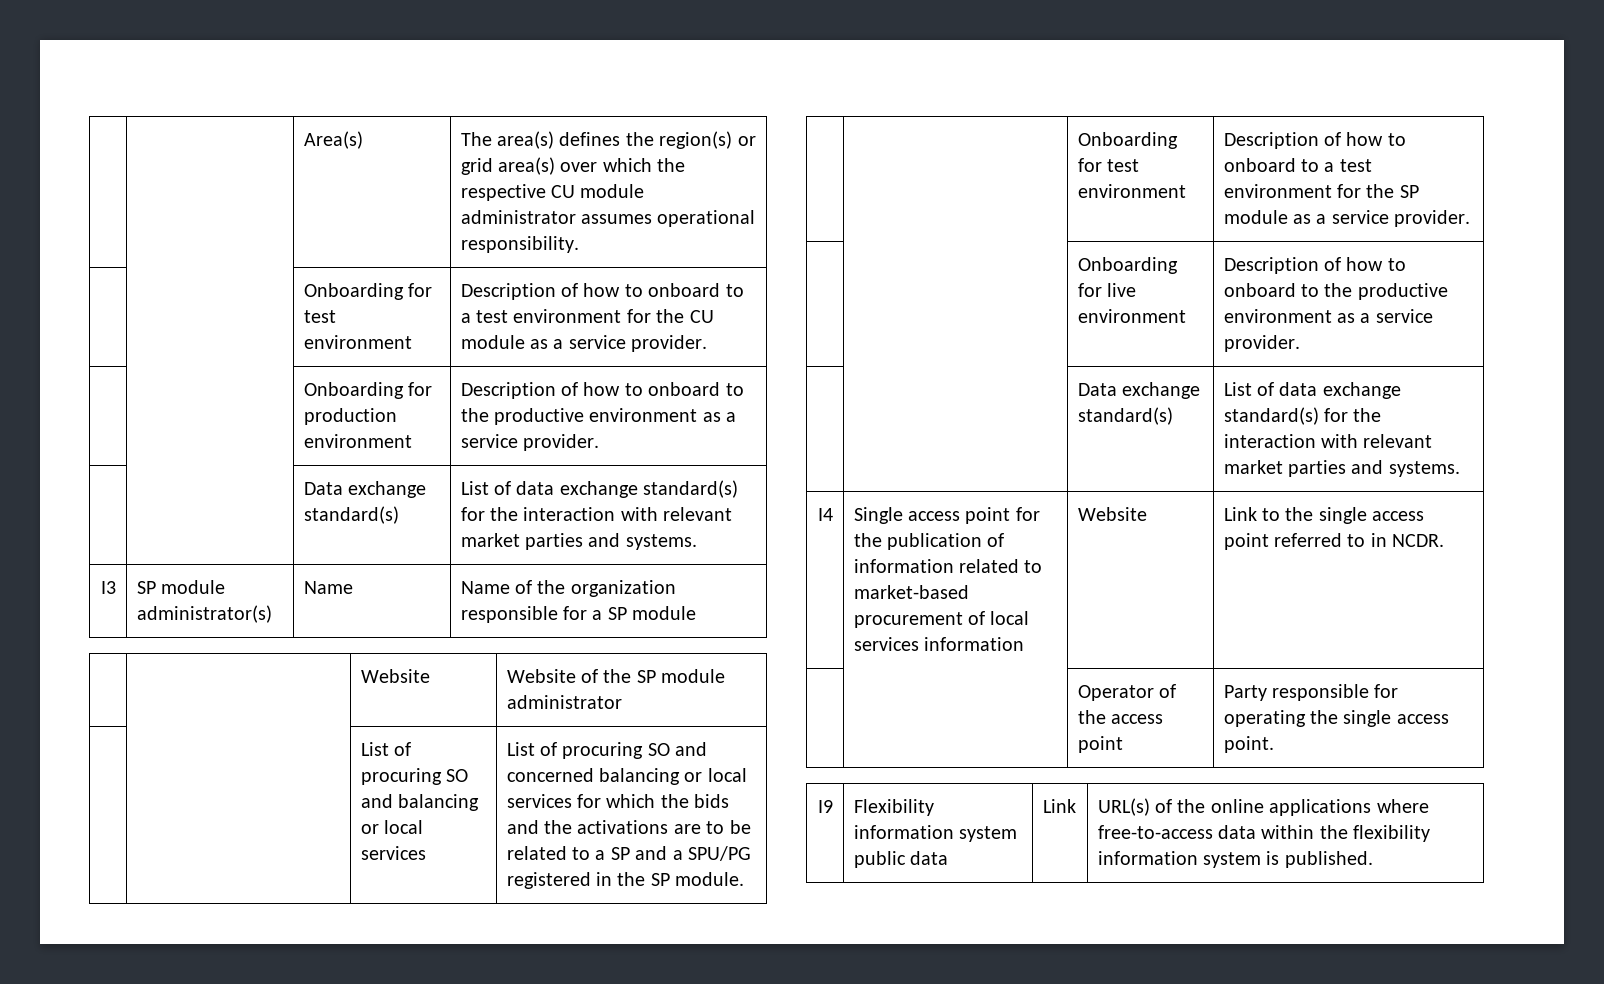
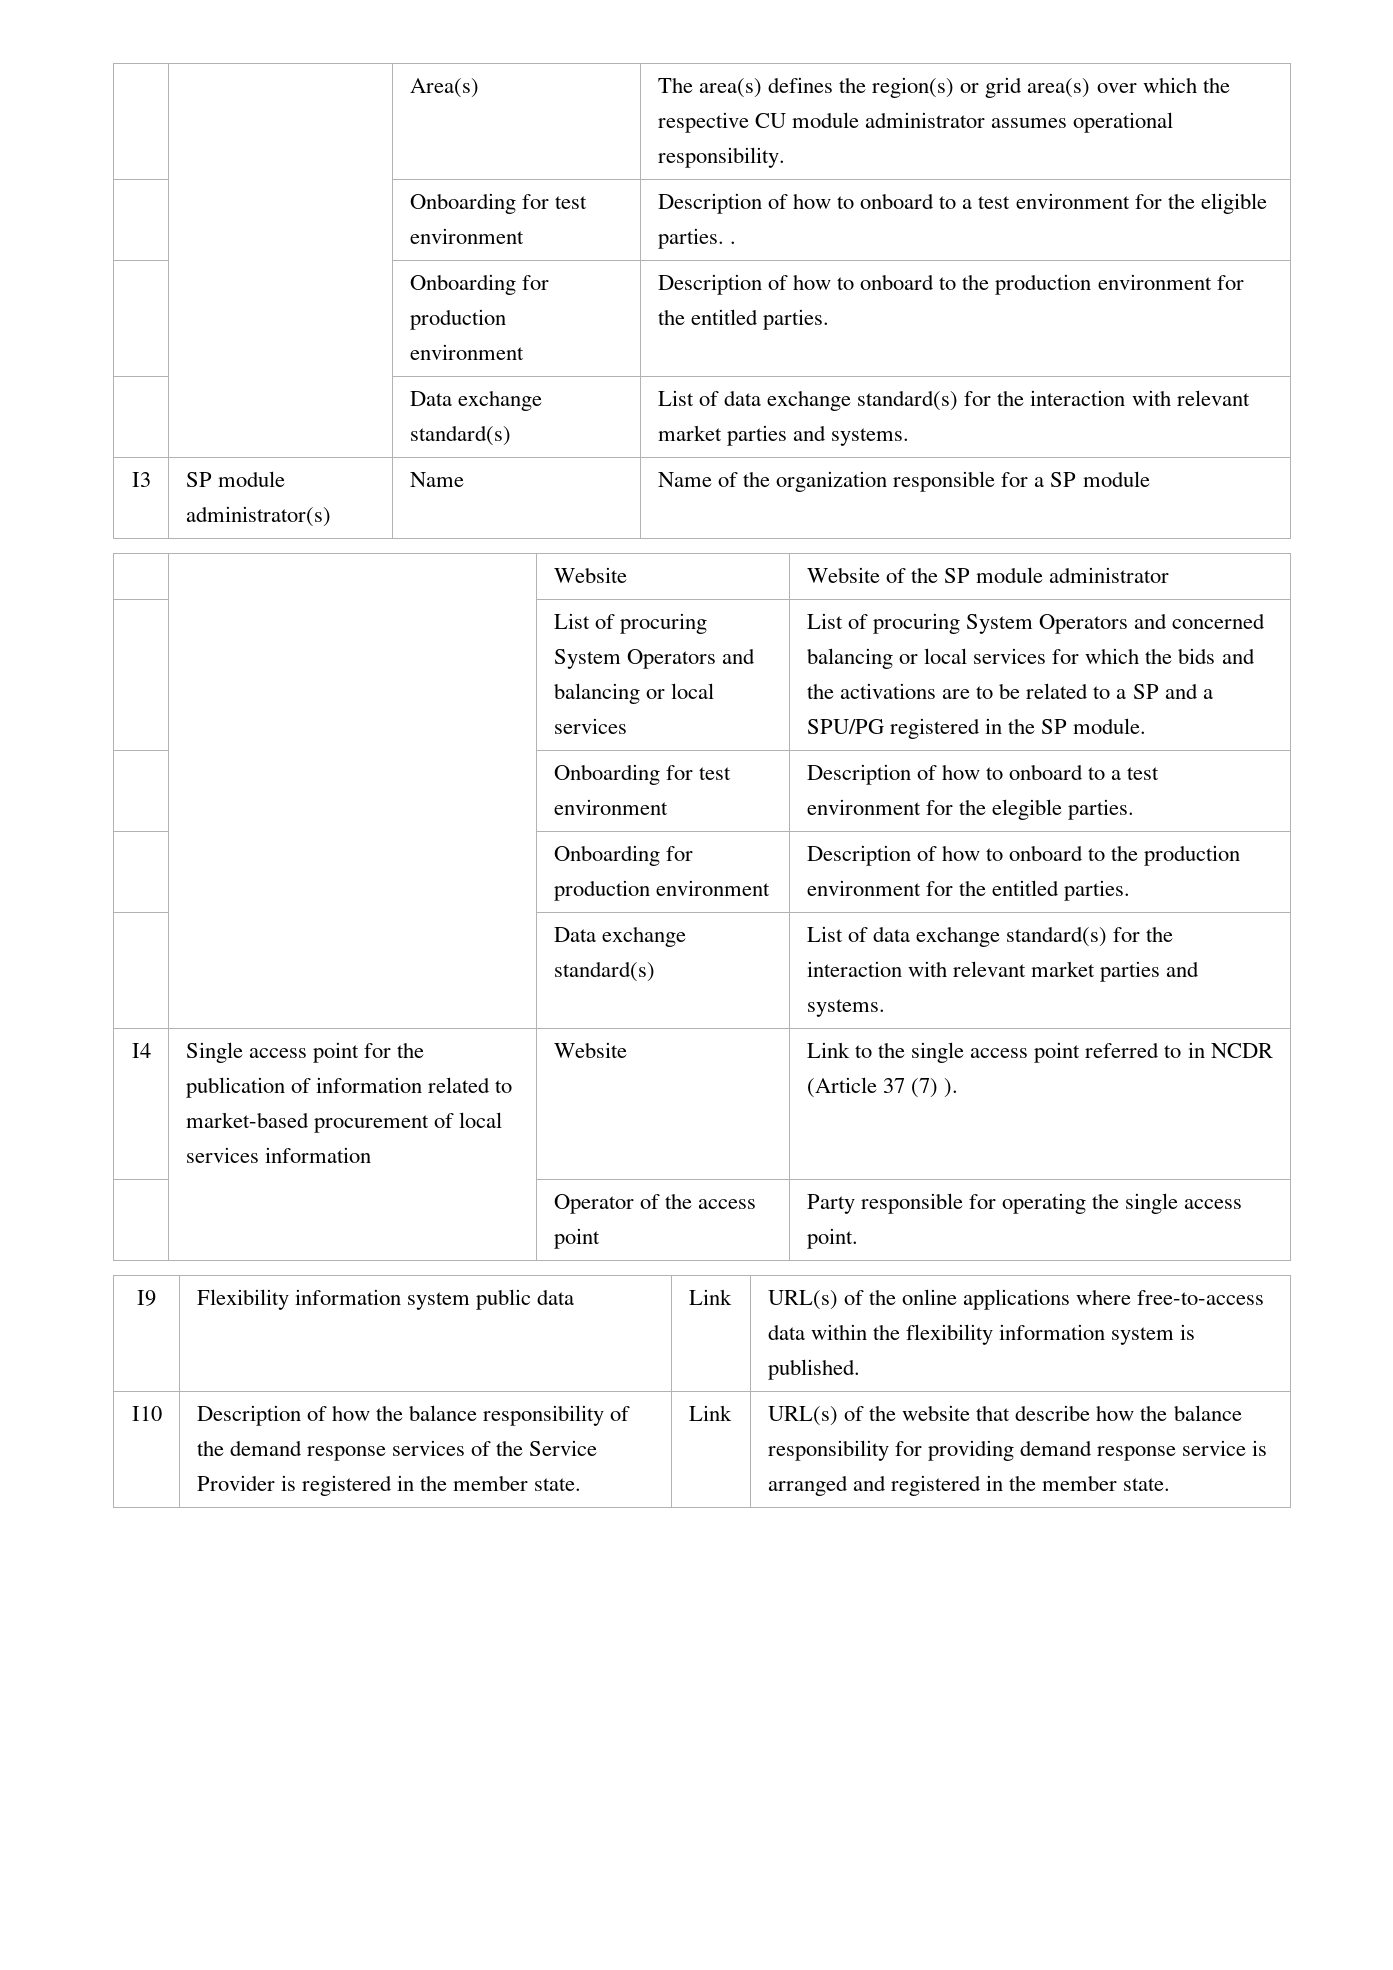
[689,310,714,323] [460,335,708,352] CU module as a service provider. -> [1200,193,1267,214] [657,228,737,249] eligible parties. .
[494,408,737,425] [460,434,600,451] productive environment as a service provider. -> [995,274,1244,295] [657,309,830,330] production environment for the entitled parties.
[446,769,469,782] SO -> [553,649,717,669] System Operators
[647,743,670,756] SO -> [966,614,1129,634] System Operators
[1399,185,1419,198] [1223,210,1471,227] [1077,257,1178,274] [1077,283,1137,297] [1077,309,1186,323] [1223,257,1406,274] [1223,283,1448,300] [1223,309,1433,323] [1223,335,1300,352] SP module as a service provider. // | | Onboarding for live environment | Description of how to onboard to the productive environment as a service provider. -> [992,799,1135,820] [553,845,694,866] [553,880,771,901] [806,845,1241,866] [806,880,1131,901] elegible parties. // | | Onboarding for production environment | Description of how to onboard to the production environment for the entitled parties.
[1392,534,1445,547] NCDR. -> [1210,1043,1273,1058] [806,1077,959,1098] NCDR (Article 37 (7) ).
(1373, 859) none -> [131,1406,162,1421] [196,1405,631,1426] [196,1440,598,1461] [196,1475,582,1496] [688,1405,732,1421] [767,1405,1242,1426] [767,1440,1268,1461] [767,1475,1171,1496] // I10 | Description of how the balance responsibility of the demand response services of the Service Provider is registered in the member state. | Link | URL(s) of the website that describe how the balance responsibility for providing demand response service is arranged and registered in the member state.

